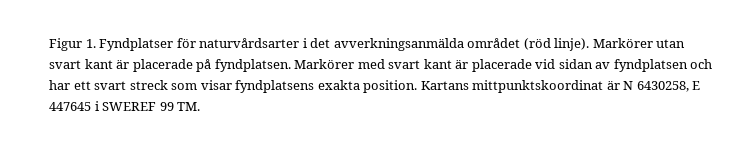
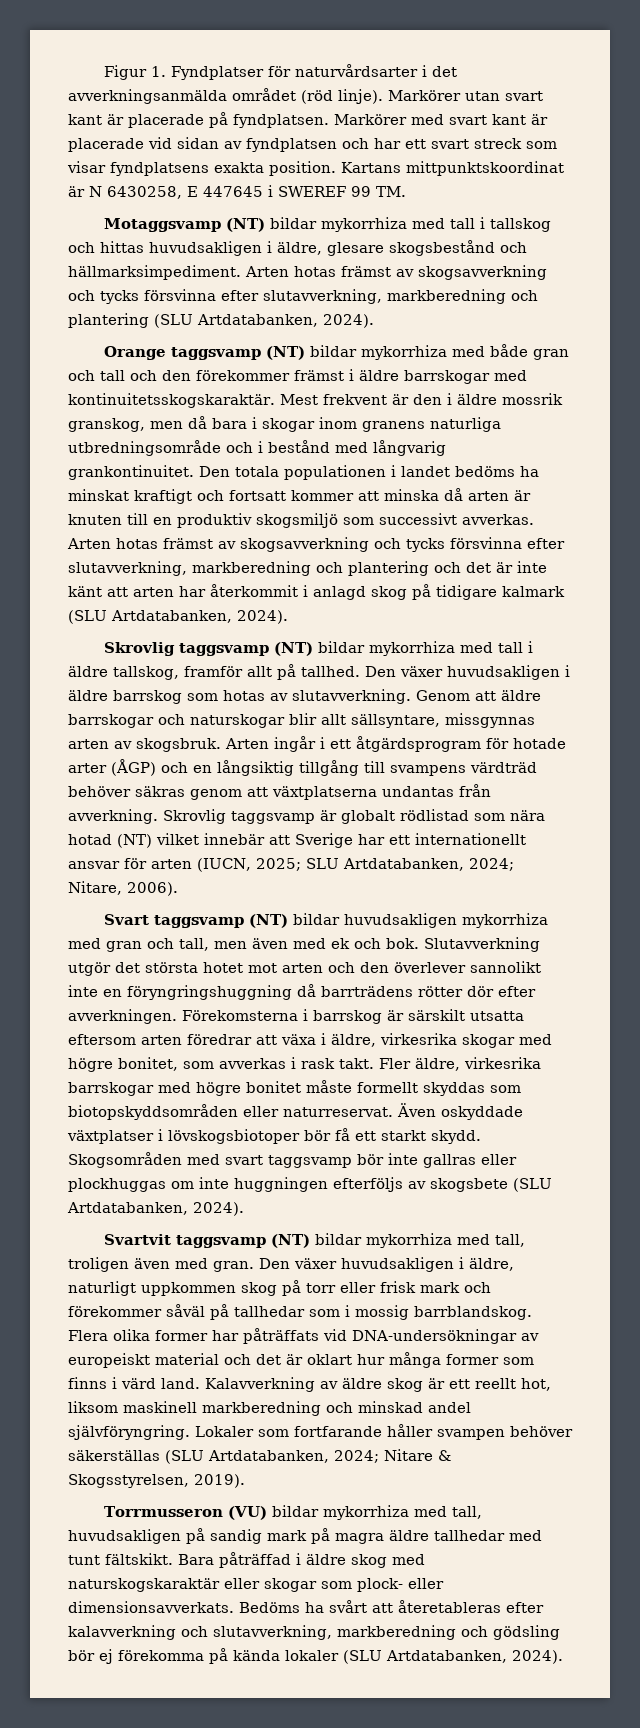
(201, 106) none -> [103,217,551,232] [68,240,527,256] [68,265,547,280] [68,289,538,304] [68,313,374,328] [103,344,569,360] [68,369,527,384] [68,393,563,408] [68,416,501,432] [68,440,446,456] [68,465,539,480] [68,488,531,504] [68,513,534,528] [67,537,565,552] [68,561,547,576] [68,584,565,600] [68,610,288,624] [103,641,533,656] [68,664,570,680] [68,689,541,704] [68,713,535,728] [68,736,566,752] [68,759,537,776] [68,784,491,800] [68,809,545,824] [68,833,526,848] [68,858,514,872] [68,881,178,896] [103,913,548,928] [68,937,540,952] [68,961,541,976] [68,984,536,1000] [68,1009,524,1024] [68,1033,552,1048] [68,1057,541,1072] [68,1080,521,1096] [68,1103,523,1120] [67,1128,481,1144] [68,1152,517,1168] [68,1177,552,1192] [67,1202,244,1216] [103,1233,525,1248] [68,1257,514,1272] [68,1280,491,1296] [68,1304,532,1320] [68,1328,539,1344] [68,1352,534,1368] [68,1377,551,1392] [68,1401,471,1416] [68,1424,573,1440] [68,1449,451,1464] [68,1474,245,1488] [103,1505,482,1520] [68,1528,542,1544] [68,1552,425,1568] [68,1578,444,1592] [68,1600,544,1613] [68,1625,560,1640] [68,1648,563,1664] // Motaggsvamp (NT) bildar mykorrhiza med tall i tallskog och hittas huvudsakligen i äldre, glesare skogsbestånd och hällmarksimpediment. Arten hotas främst av skogsavverkning och tycks försvinna efter slutavverkning, markberedning och plantering (SLU Artdatabanken, 2024). // Orange taggsvamp (NT) bildar mykorrhiza med både gran och tall och den förekommer främst i äldre barrskogar med kontinuitetsskogskaraktär. Mest frekvent är den i äldre mossrik granskog, men då bara i skogar inom granens naturliga utbredningsområde och i bestånd med långvarig grankontinuitet. Den totala populationen i landet bedöms ha minskat kraftigt och fortsatt kommer att minska då arten är knuten till en produktiv skogsmiljö som successivt avverkas. Arten hotas främst av skogsavverkning och tycks försvinna efter slutavverkning, markberedning och plantering och det är inte känt att arten har återkommit i anlagd skog på tidigare kalmark (SLU Artdatabanken, 2024). // Skrovlig taggsvamp (NT) bildar mykorrhiza med tall i äldre tallskog, framför allt på tallhed. Den växer huvudsakligen i äldre barrskog som hotas av slutavverkning. Genom att äldre barrskogar och naturskogar blir allt sällsyntare, missgynnas arten av skogsbruk. Arten ingår i ett åtgärdsprogram för hotade arter (ÅGP) och en långsiktig tillgång till svampens värdträd behöver säkras genom att växtplatserna undantas från avverkning. Skrovlig taggsvamp är globalt rödlistad som nära hotad (NT) vilket innebär att Sverige har ett internationellt ansvar för arten (IUCN, 2025; SLU Artdatabanken, 2024; Nitare, 2006). // Svart taggsvamp (NT) bildar huvudsakligen mykorrhiza med gran och tall, men även med ek och bok. Slutavverkning utgör det största hotet mot arten och den överlever sannolikt inte en föryngringshuggning då barrträdens rötter dör efter avverkningen. Förekomsterna i barrskog är särskilt utsatta eftersom arten föredrar att växa i äldre, virkesrika skogar med högre bonitet, som avverkas i rask takt. Fler äldre, virkesrika barrskogar med högre bonitet måste formellt skyddas som biotopskyddsområden eller naturreservat. Även oskyddade växtplatser i lövskogsbiotoper bör få ett starkt skydd. Skogsområden med svart taggsvamp bör inte gallras eller plockhuggas om inte huggningen efterföljs av skogsbete (SLU Artdatabanken, 2024). // Svartvit taggsvamp (NT) bildar mykorrhiza med tall, troligen även med gran. Den växer huvudsakligen i äldre, naturligt uppkommen skog på torr eller frisk mark och förekommer såväl på tallhedar som i mossig barrblandskog. Flera olika former har påträffats vid DNA-undersökningar av europeiskt material och det är oklart hur många former som finns i värd land. Kalavverkning av äldre skog är ett reellt hot, liksom maskinell markberedning och minskad andel självföryngring. Lokaler som fortfarande håller svampen behöver säkerställas (SLU Artdatabanken, 2024; Nitare & Skogsstyrelsen, 2019). // Torrmusseron (VU) bildar mykorrhiza med tall, huvudsakligen på sandig mark på magra äldre tallhedar med tunt fältskikt. Bara påträffad i äldre skog med naturskogskaraktär eller skogar som plock- eller dimensionsavverkats. Bedöms ha svårt att återetableras efter kalavverkning och slutavverkning, markberedning och gödsling bör ej förekomma på kända lokaler (SLU Artdatabanken, 2024).

